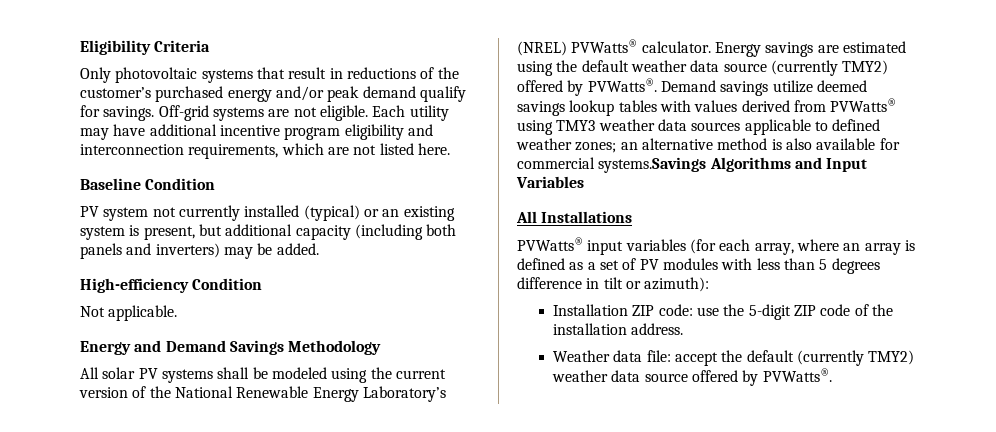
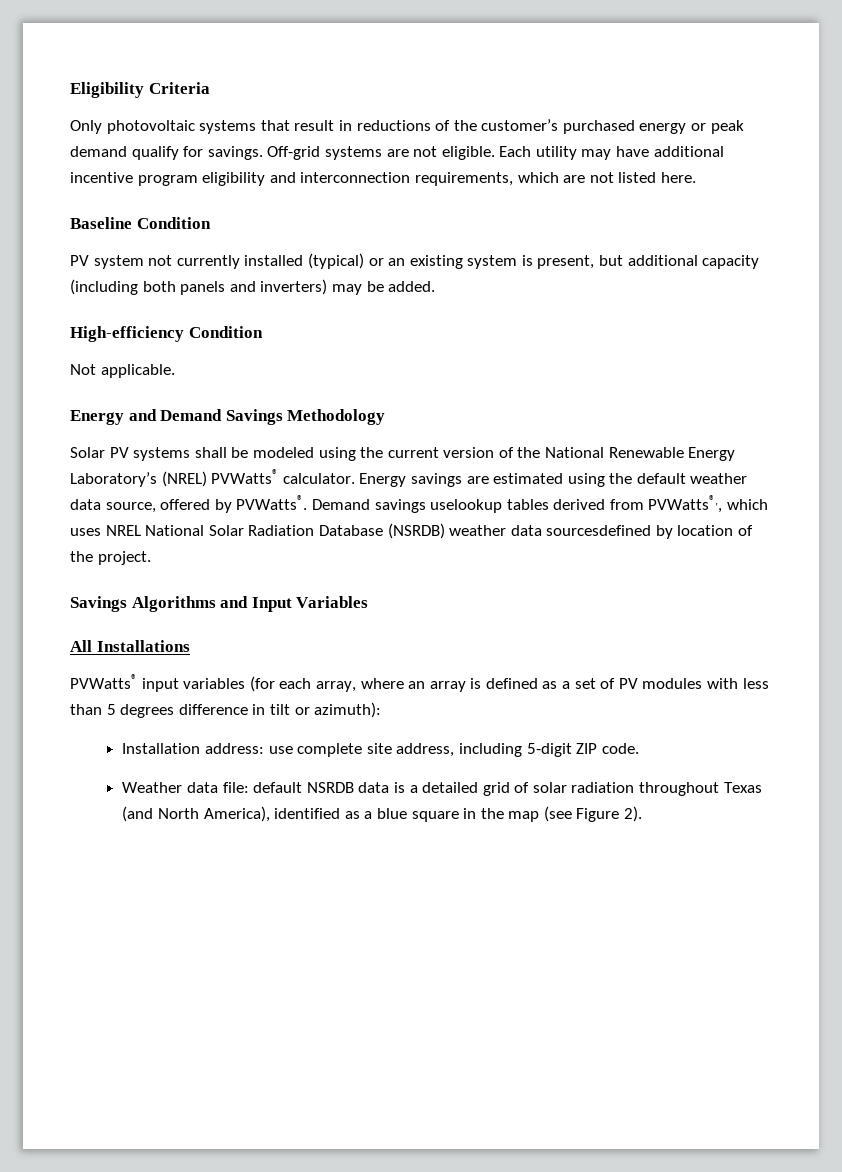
[275,86,324,101] and/or -> [691,123,707,131] or
[80,367,136,379] All solar -> [70,447,105,458] Solar
[723,60,889,76] source (currently TMY2) -> [105,502,156,513] source,
[772,80,867,93] [517,98,897,116] [517,119,881,135] [516,138,900,153] [517,157,707,173] utilize deemed savings lookup tables with values derived from PVWatts® using TMY3 weather data sources applicable to defined weather zones; an alternative method is also available for commercial systems.Savings -> [430,495,769,513] [70,523,754,539] [70,551,151,565] [70,596,127,612] uselookup tables derived from PVWatts®,, which uses NREL National Solar Radiation Database (NSRDB) weather data sourcesdefined by location of the project. // Savings
[632,304,893,320] [553,323,684,335] [553,350,915,366] [552,368,832,386] ZIP code: use the 5-digit ZIP code of the installation address. // Weather data file: accept the default (currently TMY2) weather data source offered by PVWatts®. -> [204,743,639,757] [122,782,762,796] [122,806,643,822] address: use complete site address, including 5-digit ZIP code. // Weather data file: default NSRDB data is a detailed grid of solar radiation throughout Texas (and North America), identified as a blue square in the map (see Figure 2).

